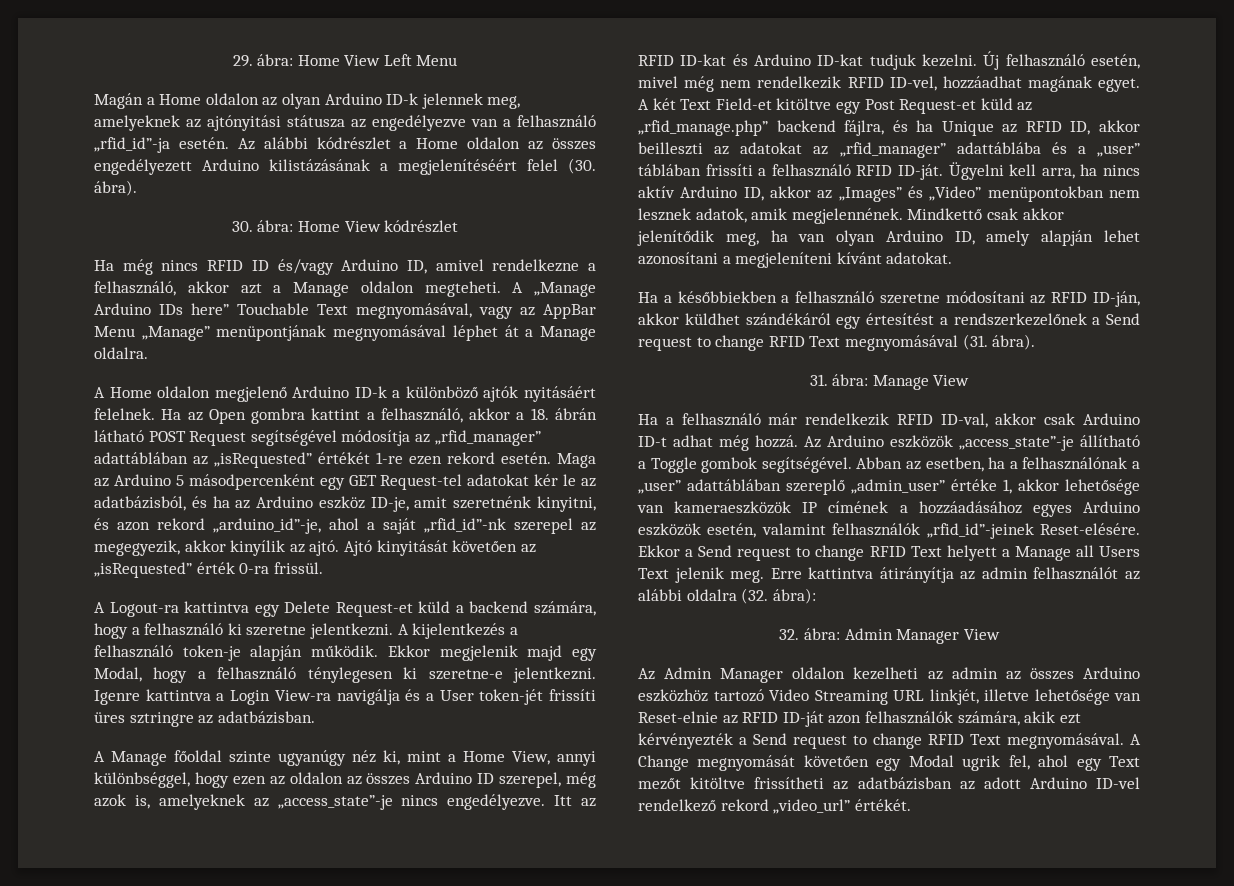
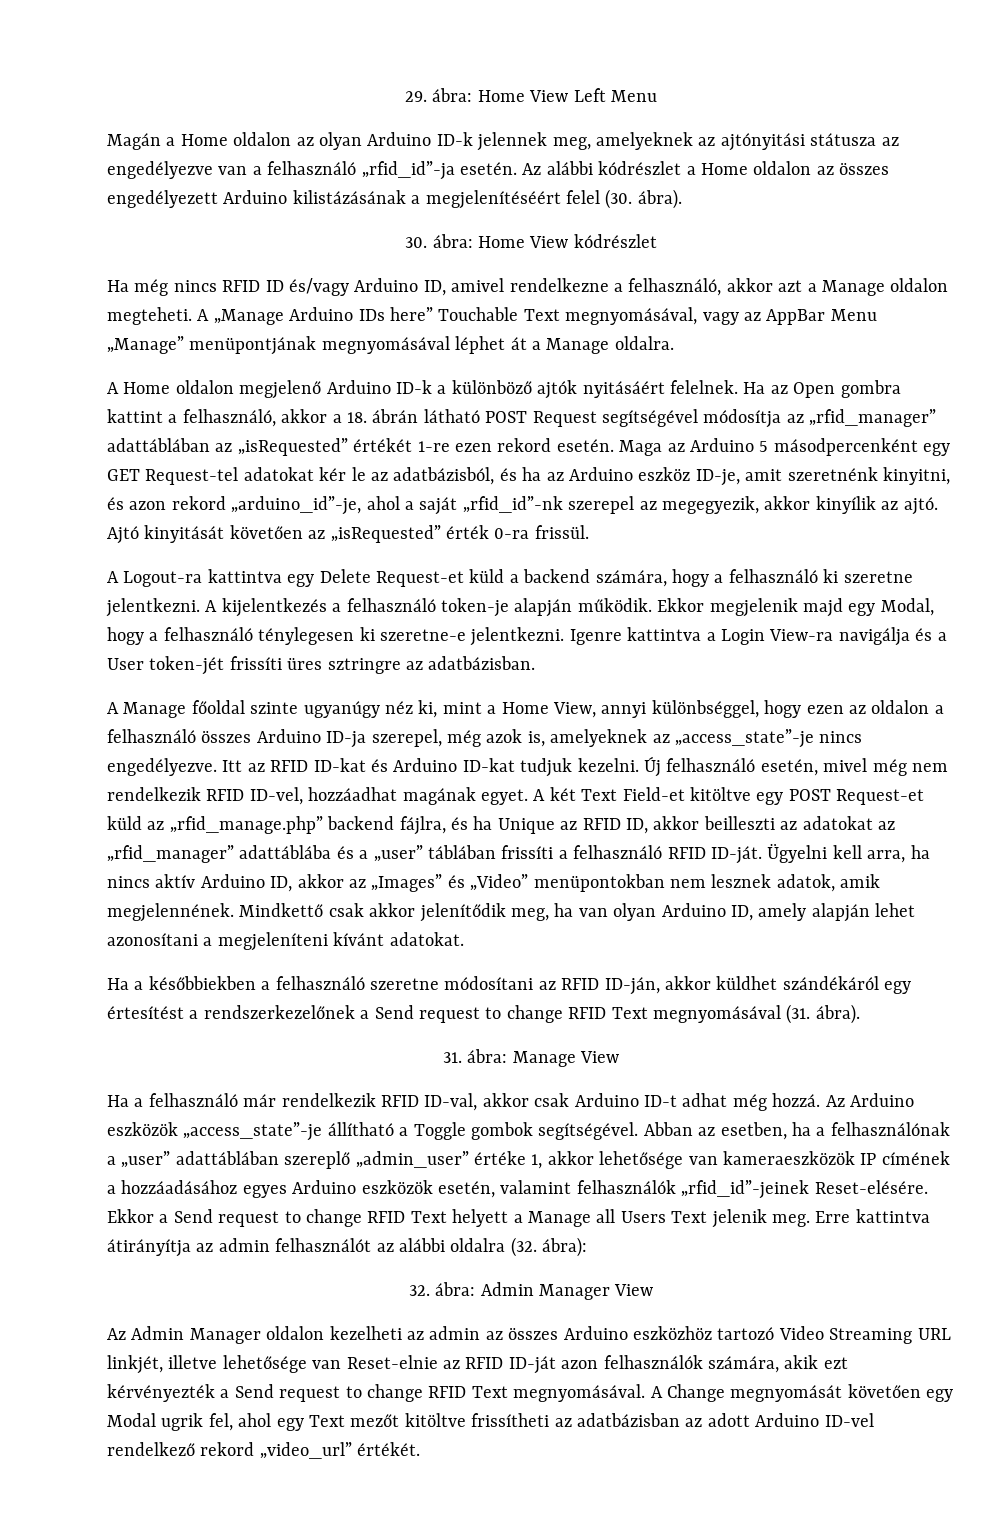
[346,772,495,785] az összes Arduino ID -> [934,705,944,714] [107,729,367,748] a felhasználó összes Arduino ID-ja
[864,99,895,110] Post -> [788,789,831,801] POST

